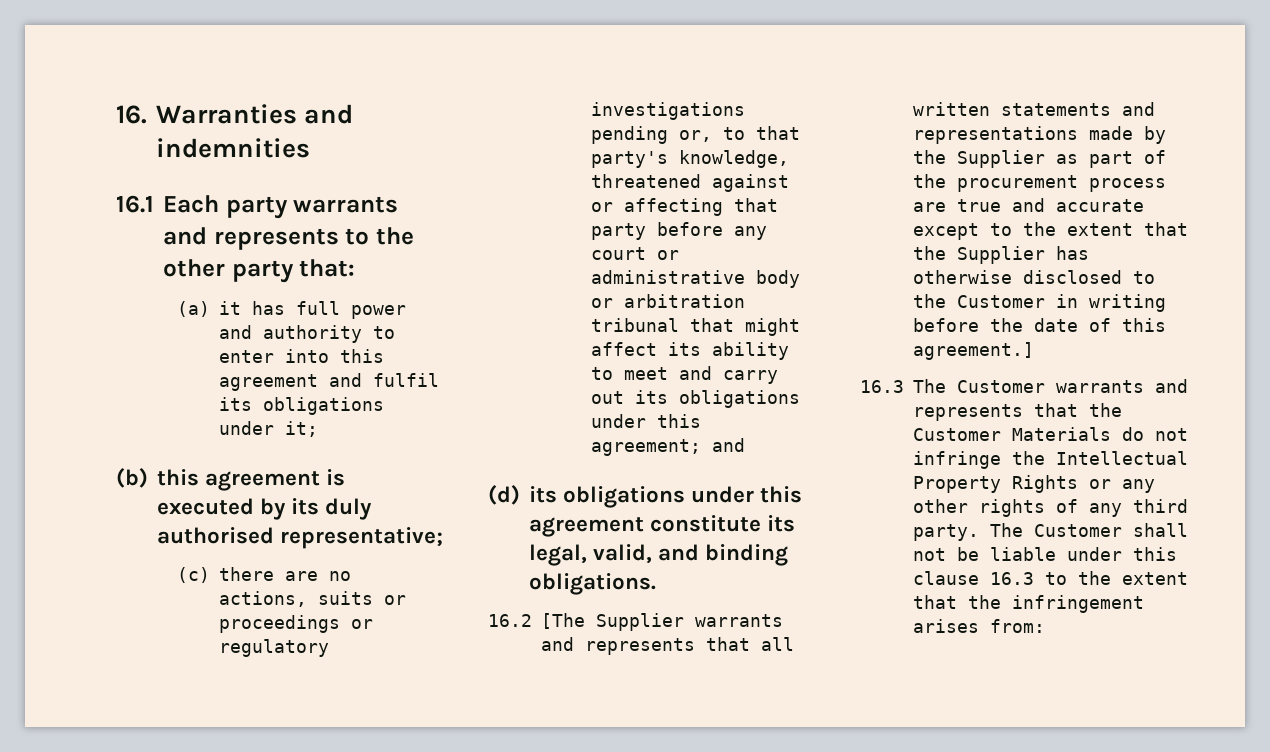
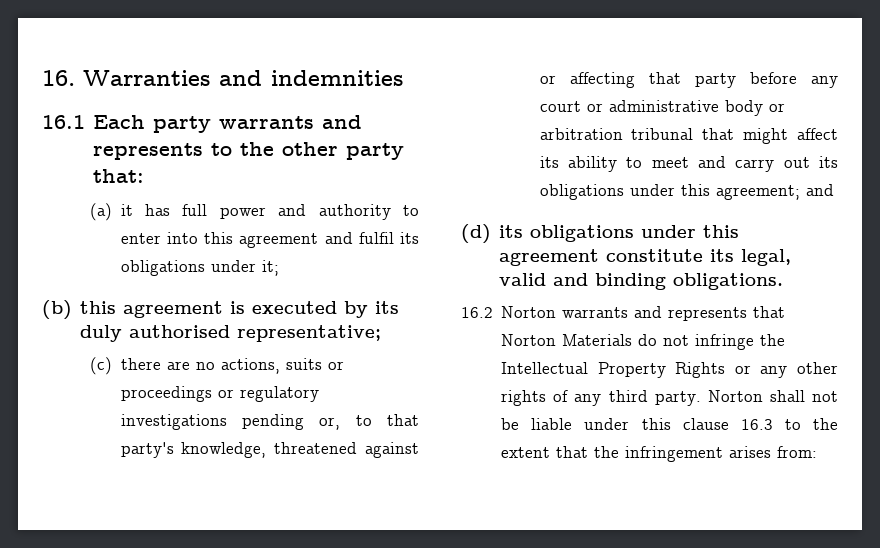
[593,544,653,564] valid, -> [499,273,547,286] valid
[541,613,783,631] [541,637,794,655] [913,102,1155,116] [913,126,1166,144] [913,150,1166,168] [913,174,1166,192] [913,198,1144,212] [913,222,1188,240] [913,246,1089,264] [913,270,1155,284] [913,294,1166,312] [913,318,1166,332] [913,342,1034,360] [860,379,1188,393] [913,403,1122,421] [913,428,1001,441] [The Supplier warrants and represents that all written statements and representations made by the Supplier as part of the procurement process are true and accurate except to the extent that the Supplier has otherwise disclosed to the Customer in writing before the date of this agreement.] // 16.3 The Customer warrants and represents that the Customer -> [501,306,786,321] [501,334,557,346] Norton warrants and represents that Norton
[990,523,1122,537] The Customer -> [707,390,763,402] Norton

